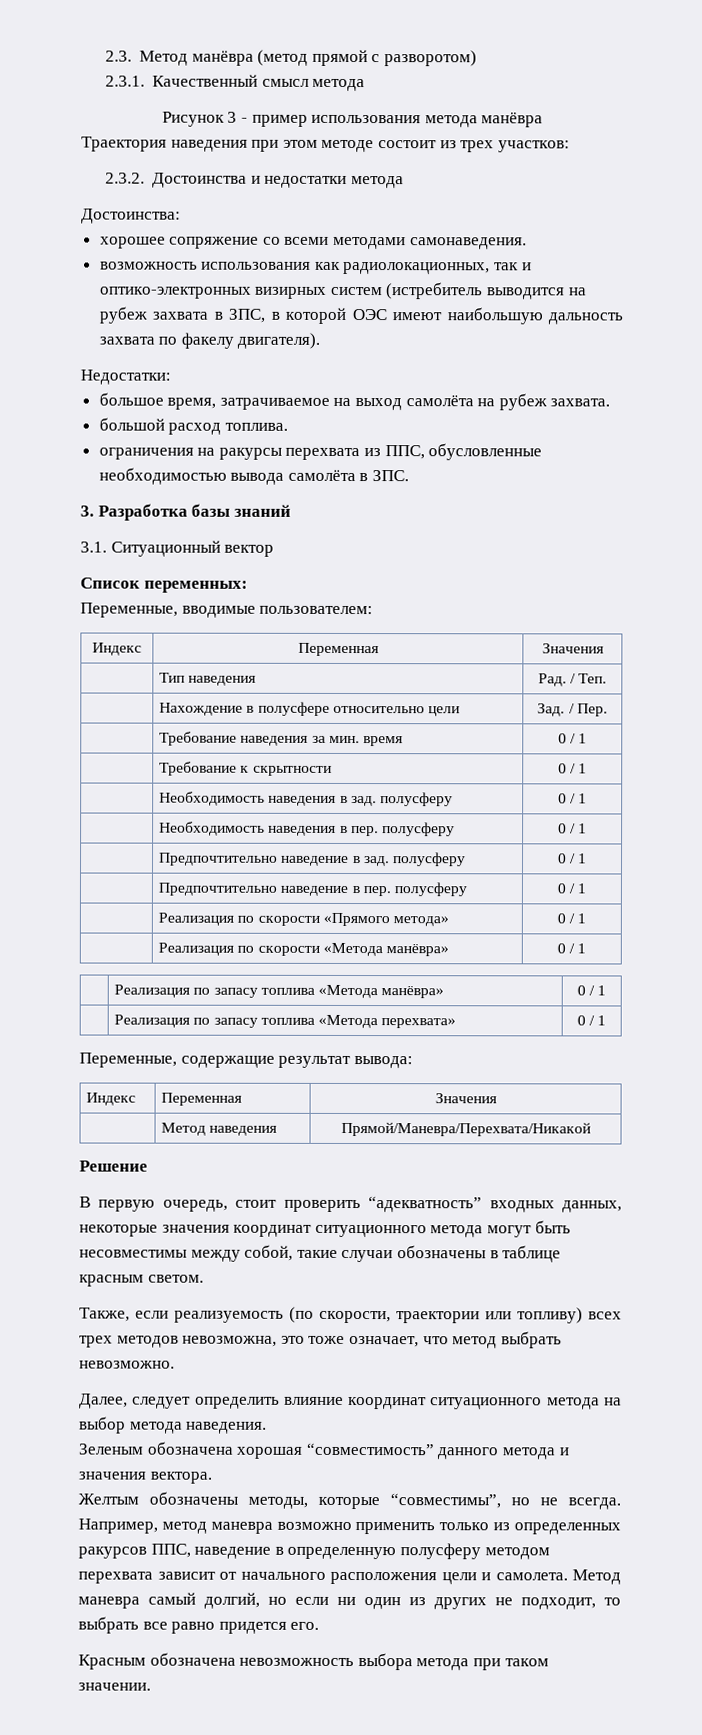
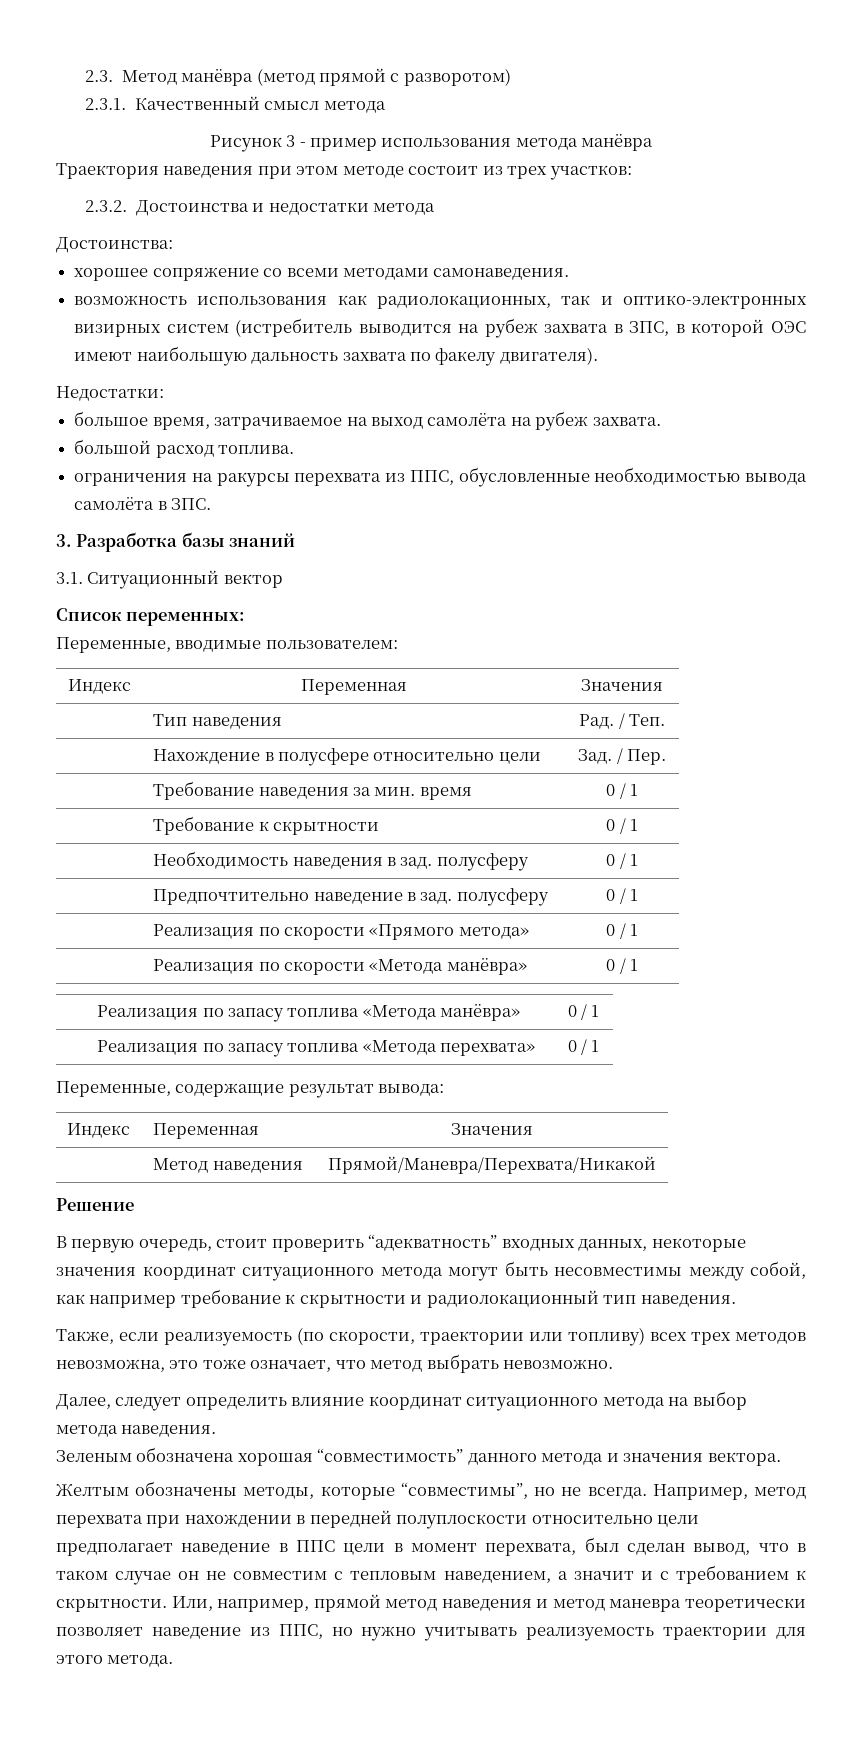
[159,821,456,837] [557,823,588,834] // | Необходимость наведения в пер. полусферу | 0 / 1 -> (638, 860) none
[158,882,468,897] [556,883,587,894] // | Предпочтительно наведение в пер. полусферу | 0 / 1 -> (638, 895) none
[296,1245,562,1263] [79,1274,204,1287] такие случаи обозначены в таблице красным светом. -> [56,1289,736,1308] как например требование к скрытности и радиолокационный тип наведения.
[210,1521,621,1535] [78,1543,550,1560] [78,1569,621,1585] [78,1592,621,1610] [78,1616,320,1634] [78,1652,549,1671] [78,1682,151,1691] маневра возможно применить только из определенных ракурсов ППС, наведение в определенную полусферу методом перехвата зависит от начального расположения цели и самолета. Метод маневра самый долгий, но если ни один из других не подходит, то выбрать все равно придется его. // Красным обозначена невозможность выбора метода при таком значении. -> [56,1510,700,1529] [56,1537,807,1556] [56,1565,807,1585] [56,1594,806,1612] [56,1624,807,1641] [56,1655,174,1667] перехвата при нахождении в передней полуплоскости относительно цели предполагает наведение в ППС цели в момент перехвата, был сделан вывод, что в таком случае он не совместим с тепловым наведением, а значит и с требованием к скрытности. Или, например, прямой метод наведения и метод маневра теоретически позволяет наведение из ППС, но нужно учитывать реализуемость траектории для этого метода.

